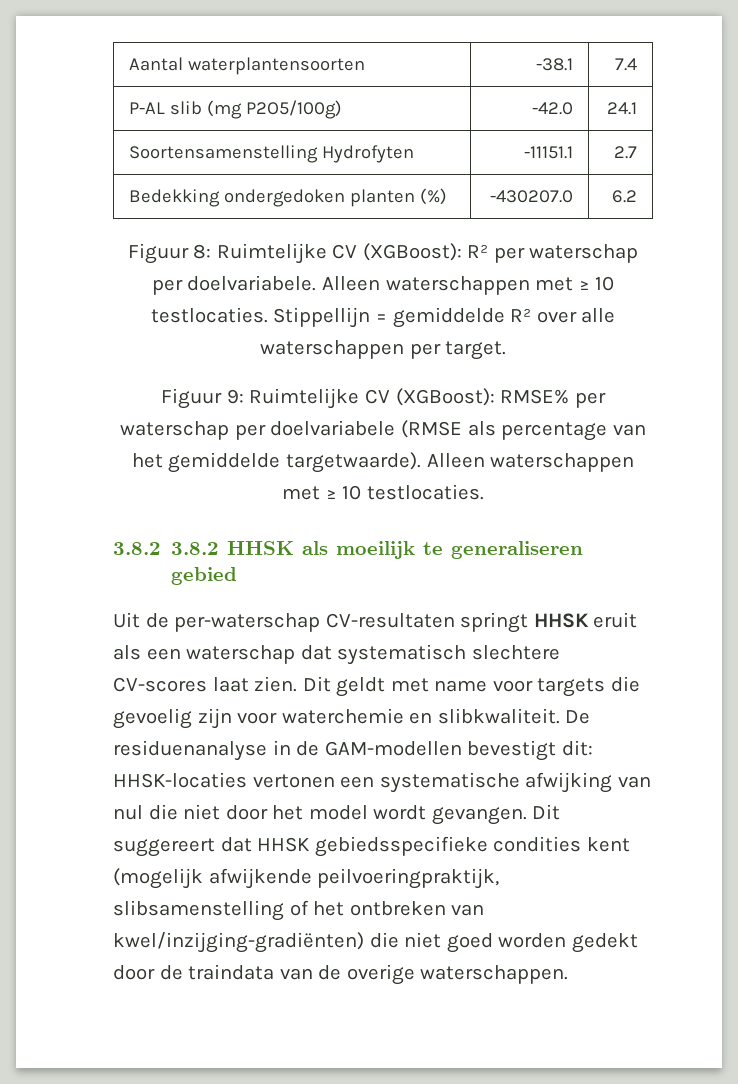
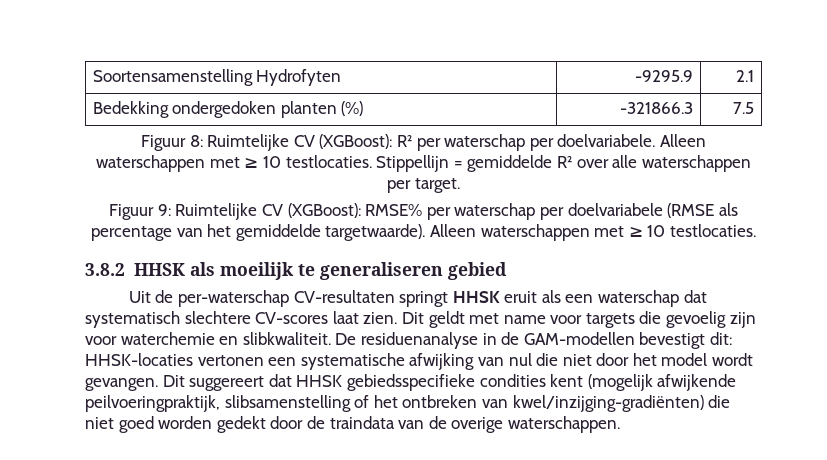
[129,57,366,75] [535,58,573,71] [614,58,637,71] [129,100,343,119] [531,102,573,115] [606,102,637,115] Aantal waterplantensoorten | -38.1 | 7.4 // P-AL slib (mg P2O5/100g) | -42.0 | 24.1 // -> (92, 77) none
[523,146,573,159] [613,146,637,159] -11151.1 | 2.7 -> [635,70,694,82] [736,70,755,82] -9295.9 | 2.1
[489,190,573,203] [611,190,637,203] -430207.0 | 6.2 -> [620,102,694,114] [733,102,755,114] -321866.3 | 7.5
[171,542,220,555] 3.8.2 -> (125, 269) none

